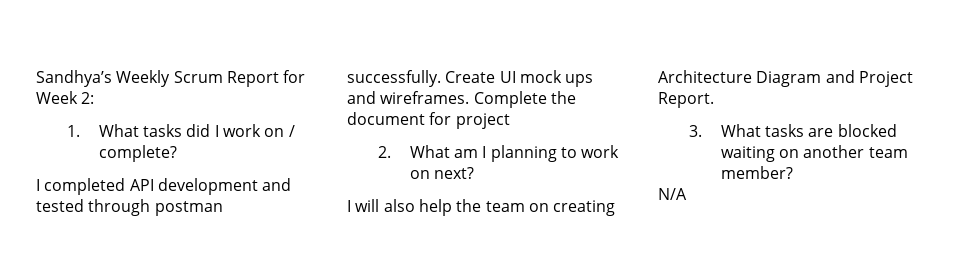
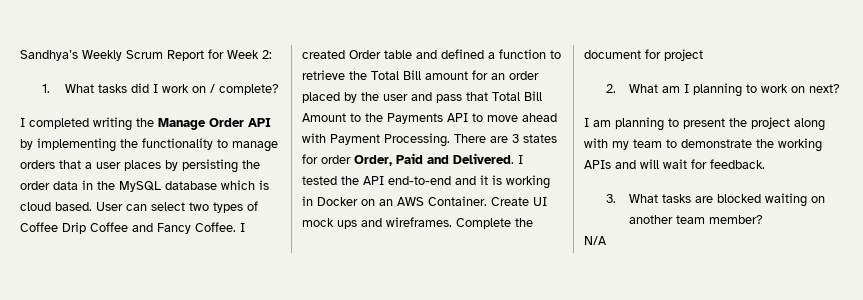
[129,178,292,195] [36,199,223,216] [347,70,441,87] API development and tested through postman successfully. -> [93,117,271,131] [20,138,278,152] [20,159,260,173] [20,180,269,192] [20,201,258,213] [20,222,245,234] [302,49,561,59] [302,70,539,80] [302,91,542,103] [302,113,557,124] [302,133,557,147] [302,153,523,166] [302,175,550,189] [302,196,487,206] writing the Manage Order API by implementing the functionality to manage orders that a user places by persisting the order data in the MySQL database which is cloud based. User can select two types of Coffee Drip Coffee and Fancy Coffee. I created Order table and defined a function to retrieve the Total Bill amount for an order placed by the user and pass that Total Bill Amount to the Payments API to move ahead with Payment Processing. There are 3 states for order Order, Paid and Delivered. I tested the API end-to-end and it is working in Docker on an AWS Container.
[355,199,616,216] [658,70,913,87] [658,92,714,108] will also help the team on creating Architecture Diagram and Project Report. -> [593,117,825,131] [584,138,822,152] [584,159,765,169] am planning to present the project along with my team to demonstrate the working APIs and will wait for feedback.

